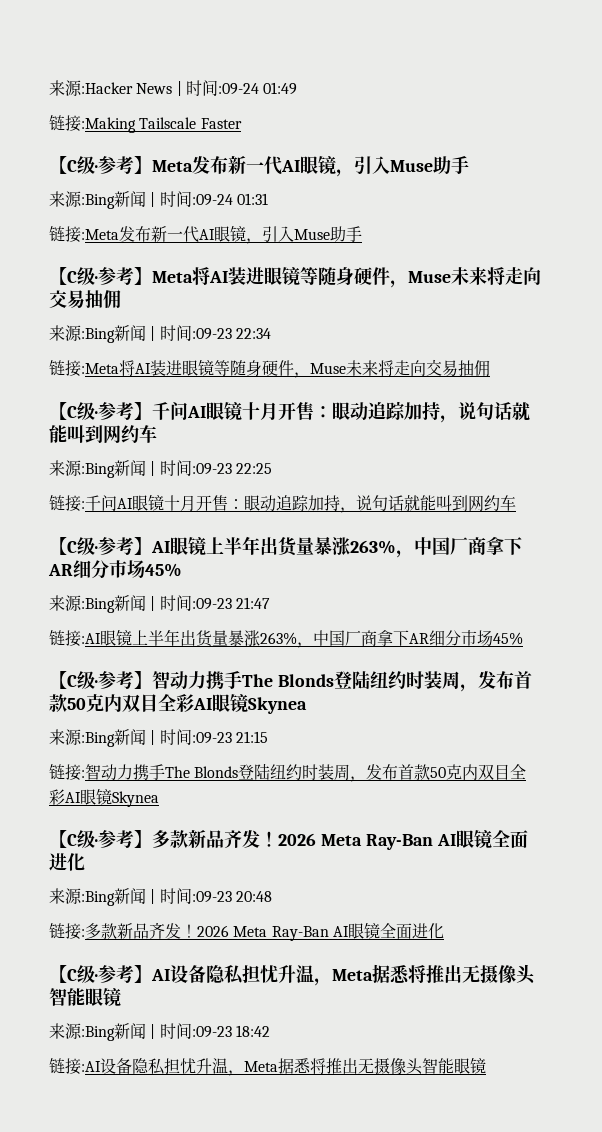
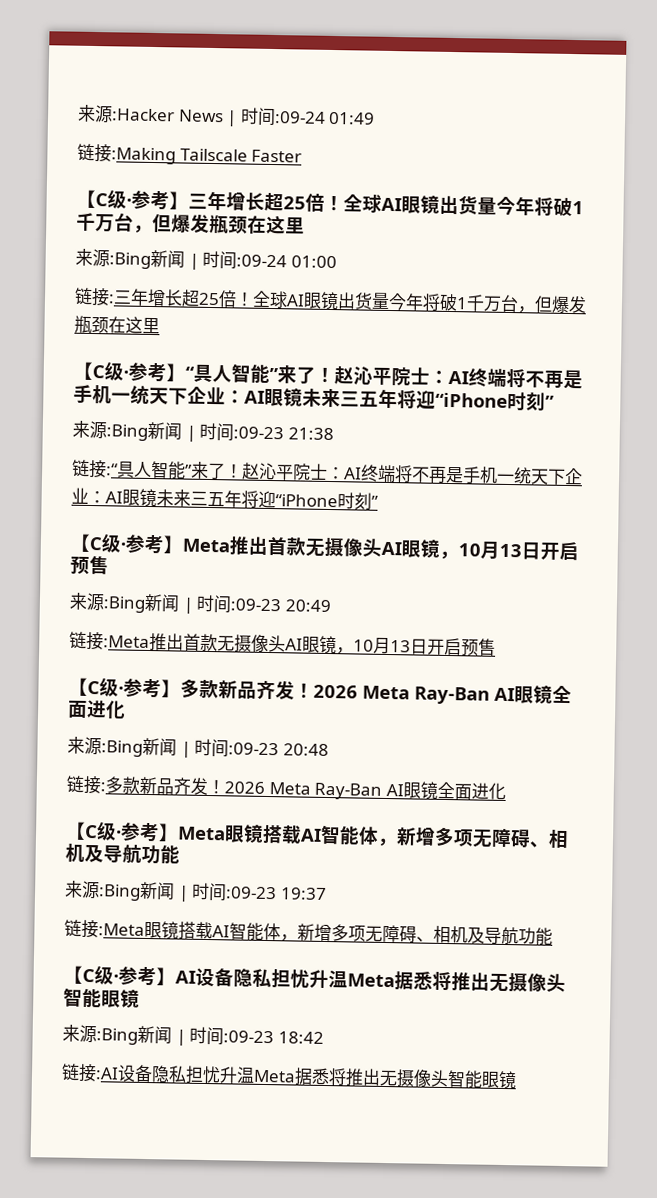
[152,156,469,177] Meta发布新一代AI眼镜，引入Muse助手 -> [188,190,584,217] [76,212,305,235] 三年增长超25倍！全球AI眼镜出货量今年将破1千万台，但爆发瓶颈在这里
[236,193,268,205] [49,225,362,244] [49,267,541,288] [49,290,121,309] [49,325,271,343] [49,359,490,378] [49,401,530,423] [49,425,157,443] [49,460,272,478] [49,494,516,513] [49,536,523,558] [48,560,182,579] [49,595,270,613] [49,629,523,648] [49,671,532,692] [49,694,307,714] [49,729,268,747] [49,763,527,782] [49,788,159,807] 01:31 // 链接:Meta发布新一代AI眼镜，引入Muse助手 // 【C级·参考】Meta将AI装进眼镜等随身硬件，Muse未来将走向交易抽佣 // 来源:Bing新闻 | 时间:09-23 22:34 // 链接:Meta将AI装进眼镜等随身硬件，Muse未来将走向交易抽佣 // 【C级·参考】千问AI眼镜十月开售：眼动追踪加持，说句话就能叫到网约车 // 来源:Bing新闻 | 时间:09-23 22:25 // 链接:千问AI眼镜十月开售：眼动追踪加持，说句话就能叫到网约车 // 【C级·参考】AI眼镜上半年出货量暴涨263%，中国厂商拿下AR细分市场45% // 来源:Bing新闻 | 时间:09-23 21:47 // 链接:AI眼镜上半年出货量暴涨263%，中国厂商拿下AR细分市场45% // 【C级·参考】智动力携手The Blonds登陆纽约时装周，发布首款50克内双目全彩AI眼镜Skynea // 来源:Bing新闻 | 时间:09-23 21:15 // 链接:智动力携手The Blonds登陆纽约时装周，发布首款50克内双目全彩AI眼镜Skynea -> [290,255,337,269] [74,287,587,314] [74,315,160,335] [73,361,583,390] [73,384,555,412] [72,420,334,442] [72,459,583,486] [71,487,378,511] [70,533,579,561] [70,555,109,575] [69,592,331,614] [69,631,496,657] 01:00 // 链接:三年增长超25倍！全球AI眼镜出货量今年将破1千万台，但爆发瓶颈在这里 // 【C级·参考】“具人智能”来了！赵沁平院士：AI终端将不再是手机一统天下企业：AI眼镜未来三五年将迎“iPhone时刻” // 来源:Bing新闻 | 时间:09-23 21:38 // 链接:“具人智能”来了！赵沁平院士：AI终端将不再是手机一统天下企业：AI眼镜未来三五年将迎“iPhone时刻” // 【C级·参考】Meta推出首款无摄像头AI眼镜，10月13日开启预售 // 来源:Bing新闻 | 时间:09-23 20:49 // 链接:Meta推出首款无摄像头AI眼镜，10月13日开启预售
(444, 931) none -> [65,821,569,850] [65,843,180,865] [64,880,327,902] [64,919,553,946] // 【C级·参考】Meta眼镜搭载AI智能体，新增多项无障碍、相机及导航功能 // 来源:Bing新闻 | 时间:09-23 19:37 // 链接:Meta眼镜搭载AI智能体，新增多项无障碍、相机及导航功能
[314,978,332,986] ， -> (348, 979) none
[228,1070,244,1076] ， -> (255, 1075) none

